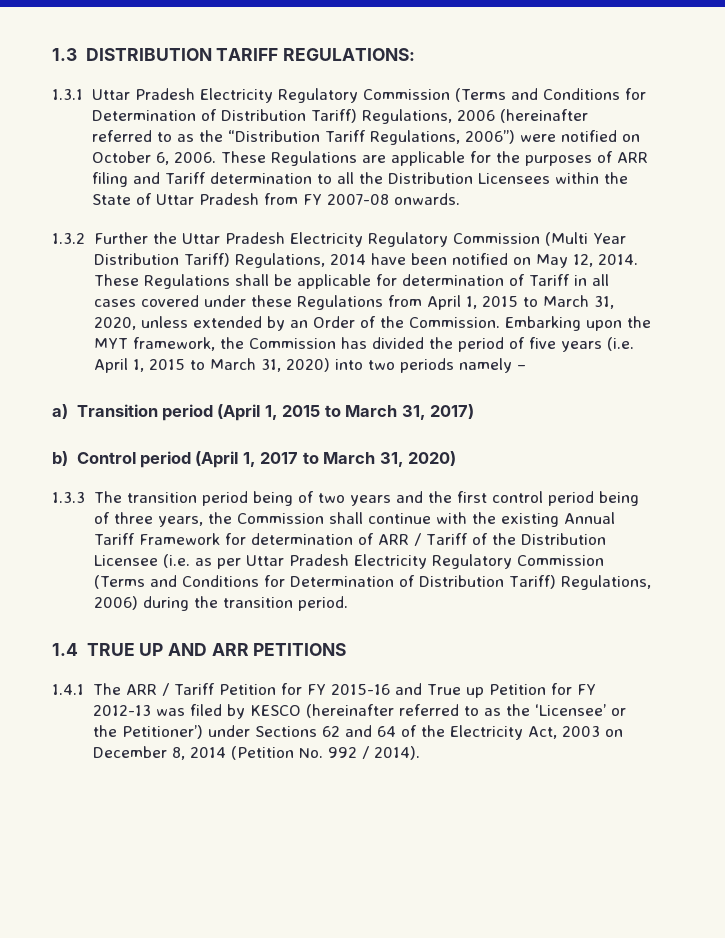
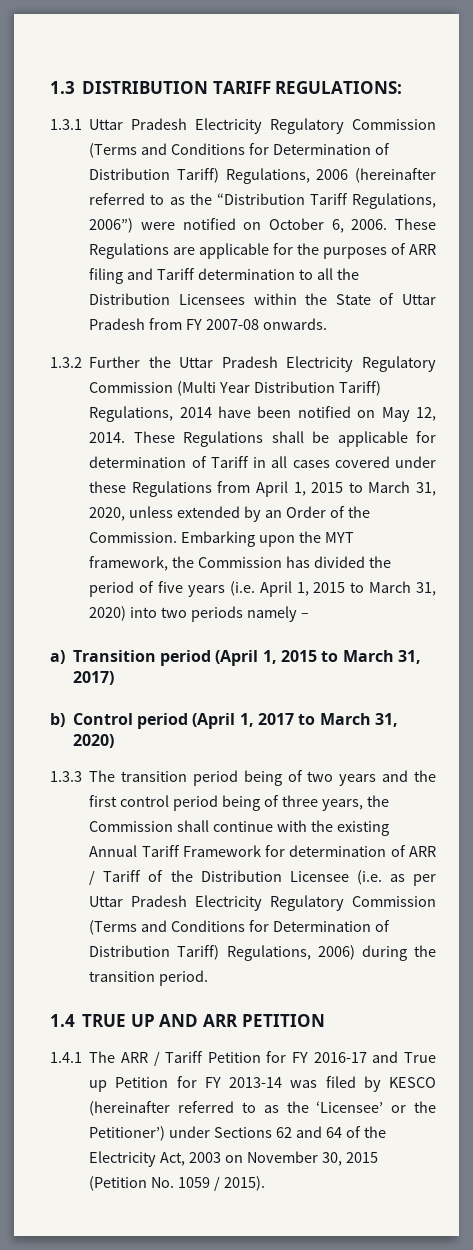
[253,643,347,656] PETITIONS -> [241,1014,325,1027] PETITION
[331,684,391,695] 2015-16 -> [313,1052,367,1063] 2016-17
[92,705,151,716] 2012-13 -> [229,1077,283,1088] 2013-14
[92,746,420,760] December 8, 2014 (Petition No. 992 / 2014). -> [246,1151,378,1166] [89,1176,265,1191] November 30, 2015 (Petition No. 1059 / 2015).

